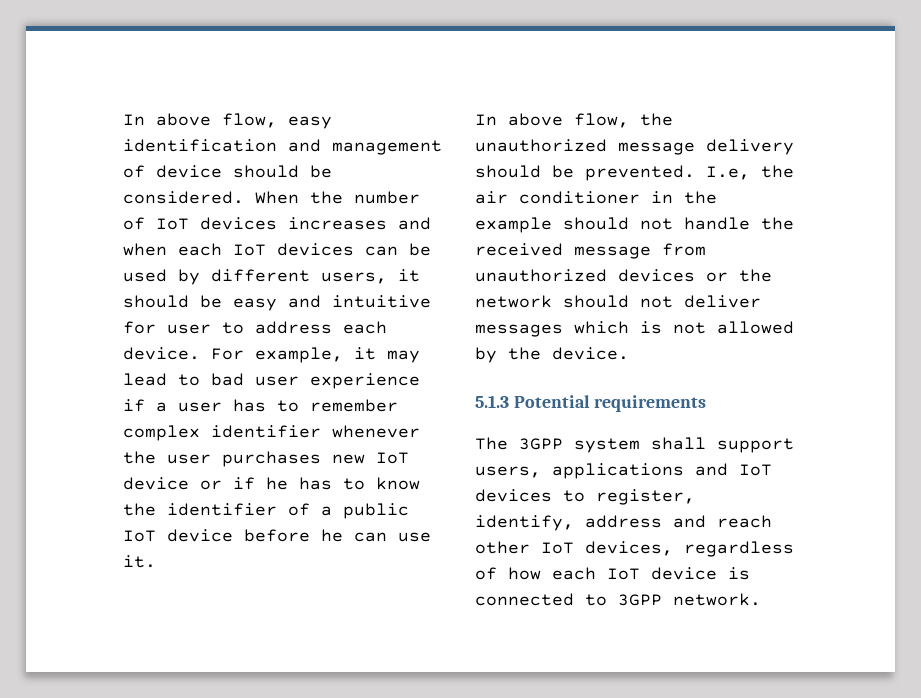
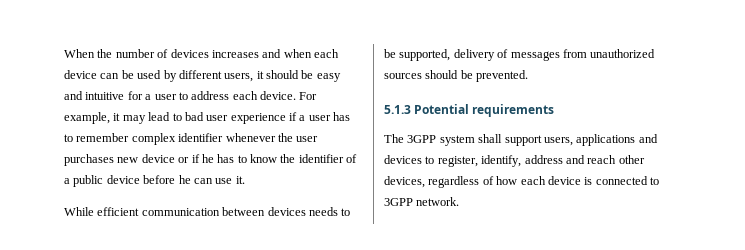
[123,113,332,129] [123,139,442,155] [123,165,332,178] [123,191,244,204] In above flow, easy identification and management of device should be considered. -> (64, 53) none
[156,218,189,230] IoT -> (169, 53) none
[233,243,354,256] IoT devices -> [64,70,97,79] device
(156, 327) none -> [145,94,152,100] a
[376,452,409,464] IoT -> (139, 160) none
[123,530,156,542] IoT -> (104, 181) none
[475,113,673,128] [475,139,794,155] [475,165,794,181] [475,191,717,204] [475,217,794,233] [475,243,706,259] [475,269,772,282] [475,295,761,308] [475,321,794,337] [475,347,629,363] In above flow, the unauthorized message delivery should be prevented. I.e, the air conditioner in the example should not handle the received message from unauthorized devices or the network should not deliver messages which is not allowed by the device. -> [64,207,351,216] [384,49,656,61] [384,70,529,82] While efficient communication between devices needs to be supported, delivery of messages from unauthorized sources should be prevented.
[739,464,772,476] IoT -> (658, 138) none
[541,542,574,554] IoT -> (645, 159) none
[607,568,640,580] IoT -> (546, 180) none

